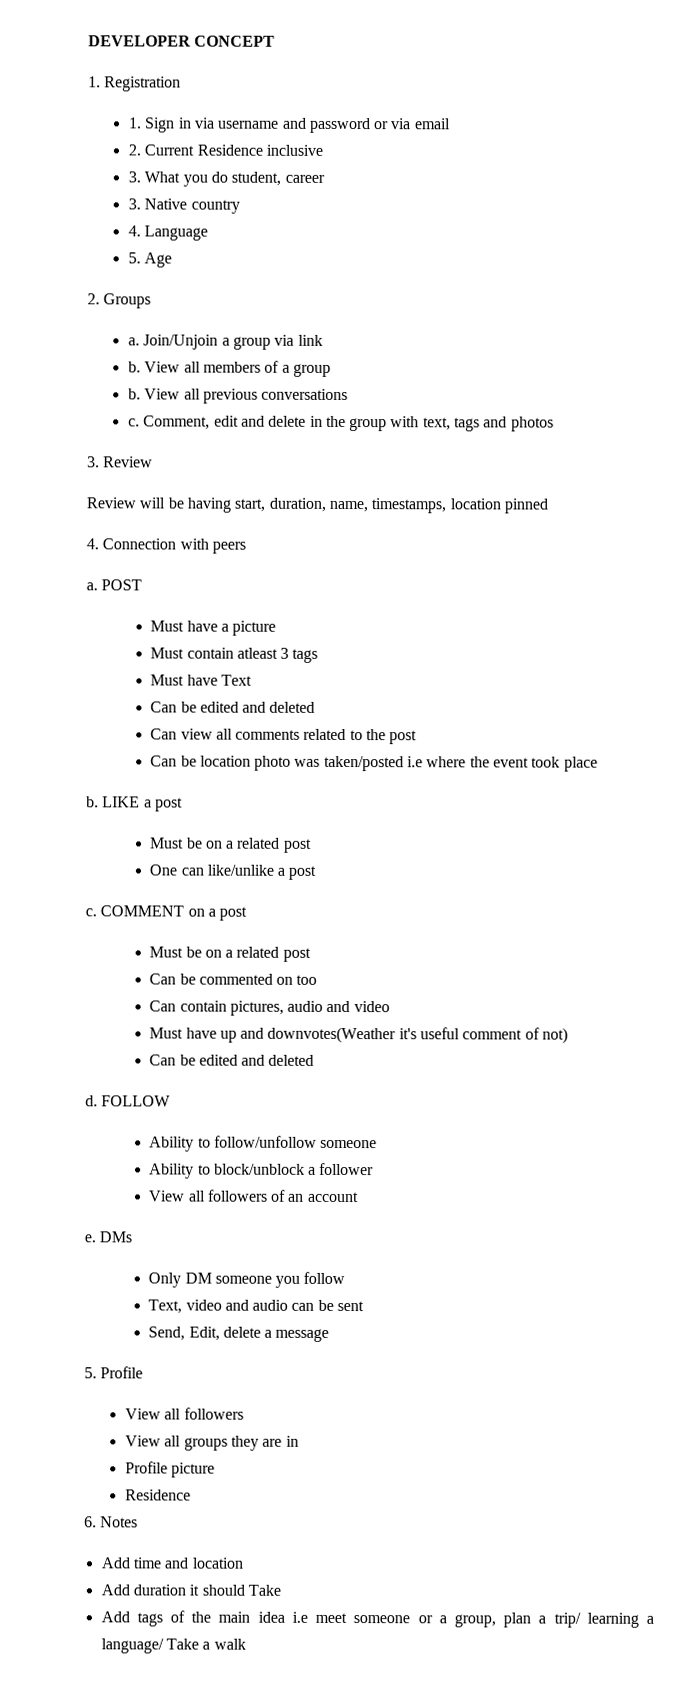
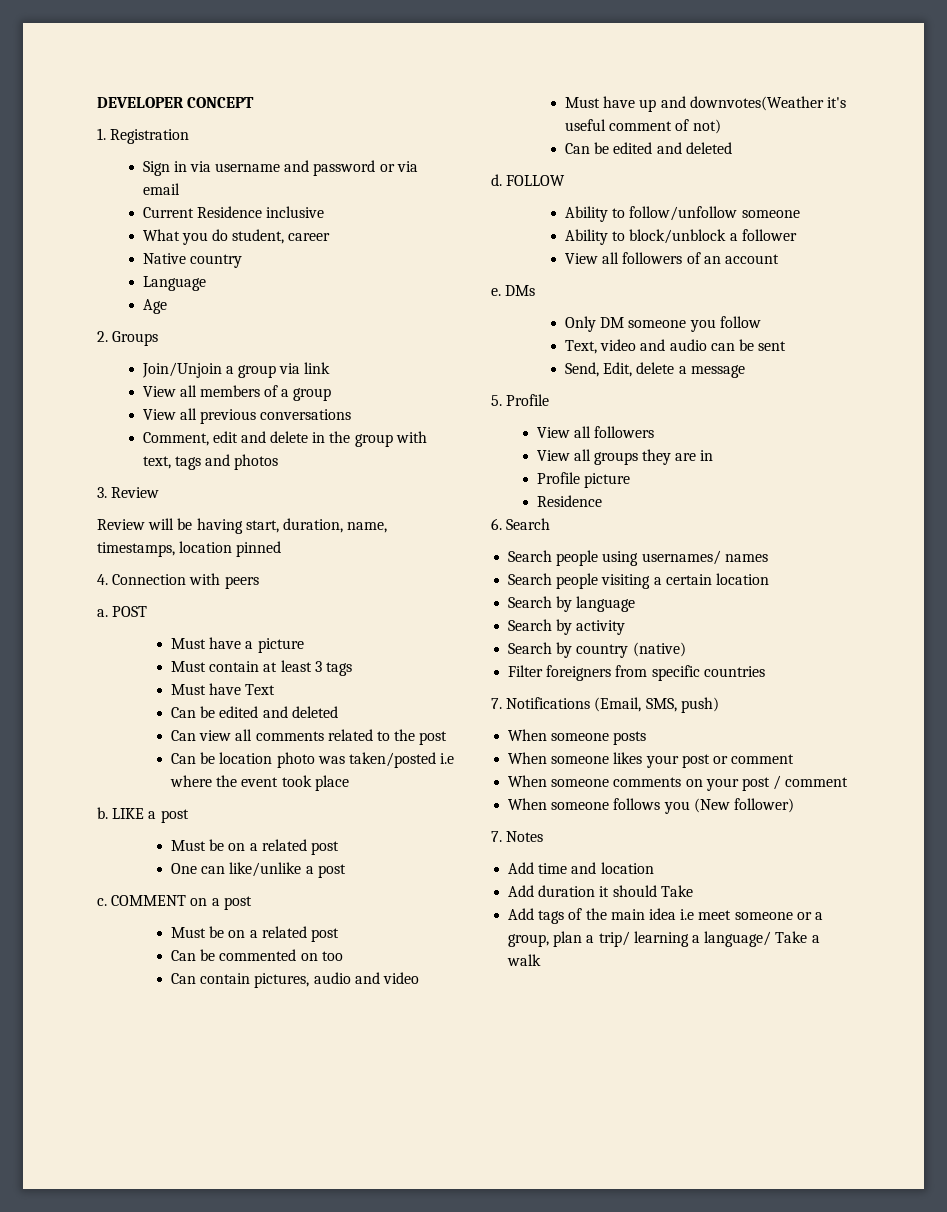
[128,117,142,129] 1. -> (190, 136) none
[127,144,141,156] 2. -> (180, 189) none
[127,171,141,183] 3. -> (324, 212) none
[127,198,141,210] 3. -> (331, 237) none
[127,225,141,237] 4. -> (242, 261) none
[127,252,141,264] 5. -> (206, 283) none
[127,337,140,346] a. -> (159, 338) none
[127,361,141,373] b. -> (331, 368) none
[127,388,141,400] b. -> (332, 394) none
[127,418,140,427] c. -> (352, 414) none
[236,647,278,659] atleast -> [263,660,312,672] at least
(97, 1522) none -> [506,518,551,530] [508,550,768,566] [508,573,769,589] [508,596,636,612] [508,619,626,635] [508,642,686,658] [508,665,765,681] [491,697,719,713] [508,729,647,745] [508,752,795,768] [508,775,849,791] [508,798,794,814] [491,831,502,842] Search // Search people using usernames/ names // Search people visiting a certain location // Search by language // Search by activity // Search by country (native) // Filter foreigners from specific countries // 7. Notifications (Email, SMS, push) // When someone posts // When someone likes your post or comment // When someone comments on your post / comment // When someone follows you (New follower) // 7.

